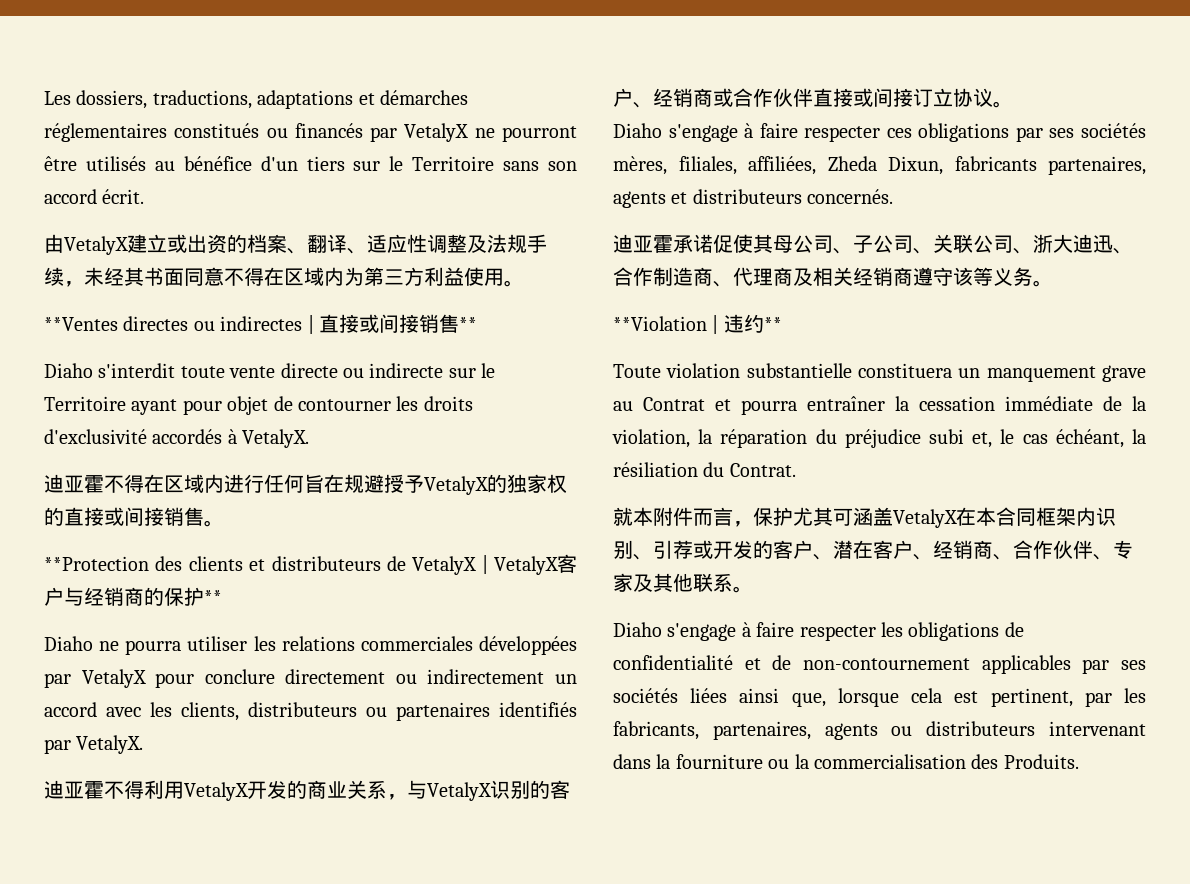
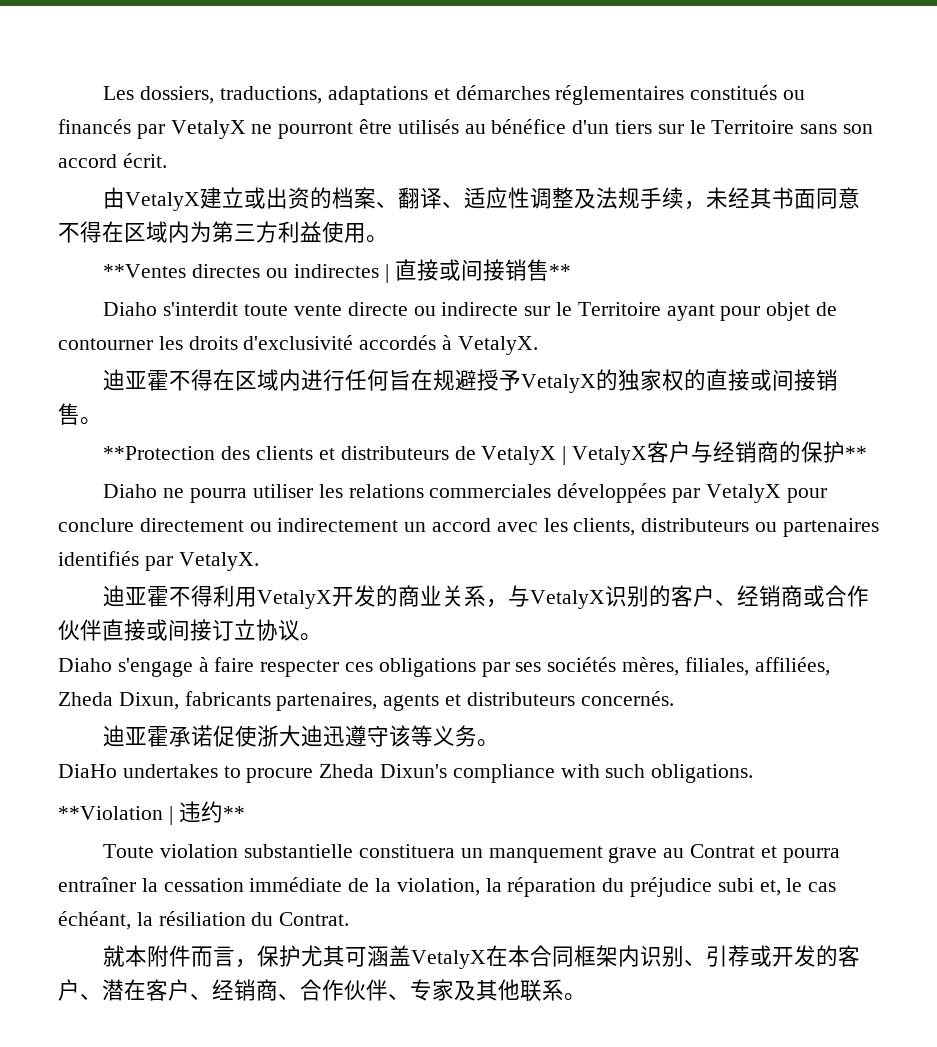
[753,234,1133,254] [613,267,1053,287] 其母公司、子公司、关联公司、浙大迪迅、合作制造商、代理商及相关经销商遵守该等义务。 -> [257,725,500,747] [58,764,754,783] 浙大迪迅遵守该等义务。 // DiaHo undertakes to procure Zheda Dixun's compliance with such obligations.
[613,622,1024,641] [613,655,1146,674] [613,688,1146,707] [613,721,1146,740] [613,754,1079,769] // Diaho s'engage à faire respecter les obligations de confidentialité et de non-contournement applicables par ses sociétés liées ainsi que, lorsque cela est pertinent, par les fabricants, partenaires, agents ou distributeurs intervenant dans la fourniture ou la commercialisation des Produits. -> (586, 997) none

